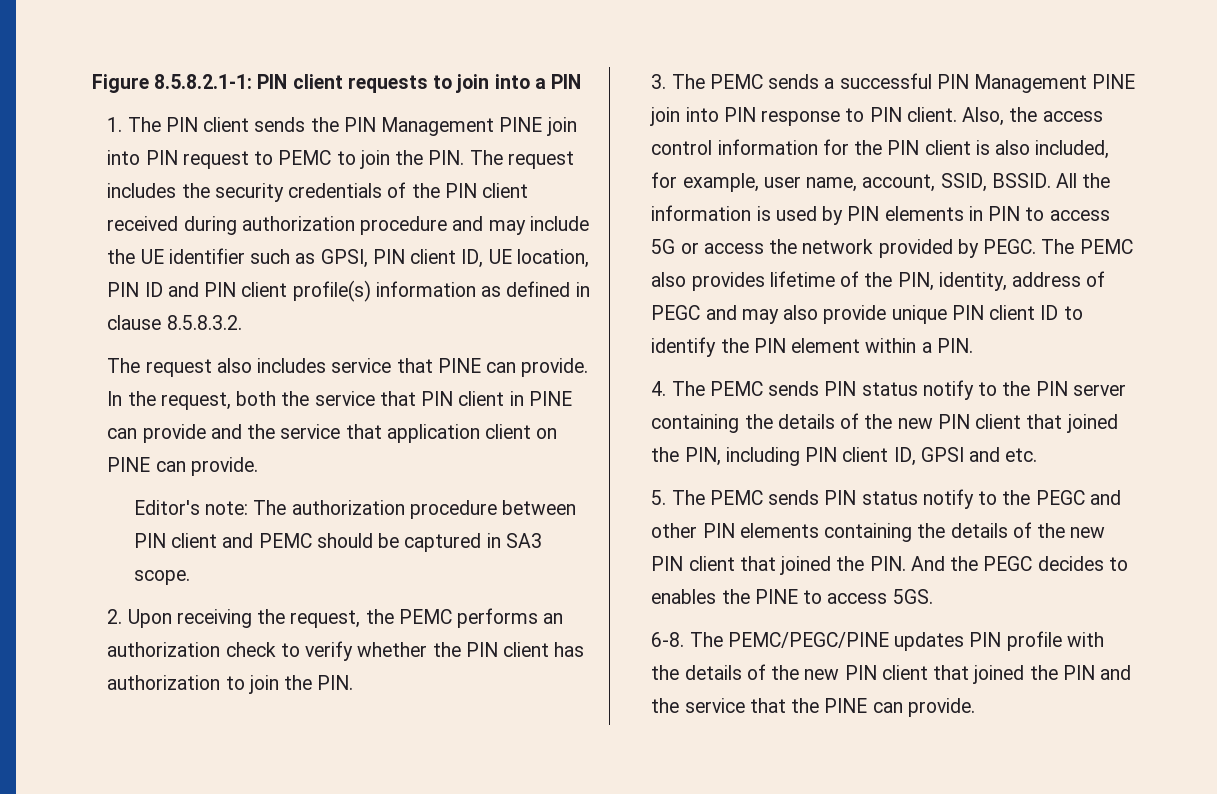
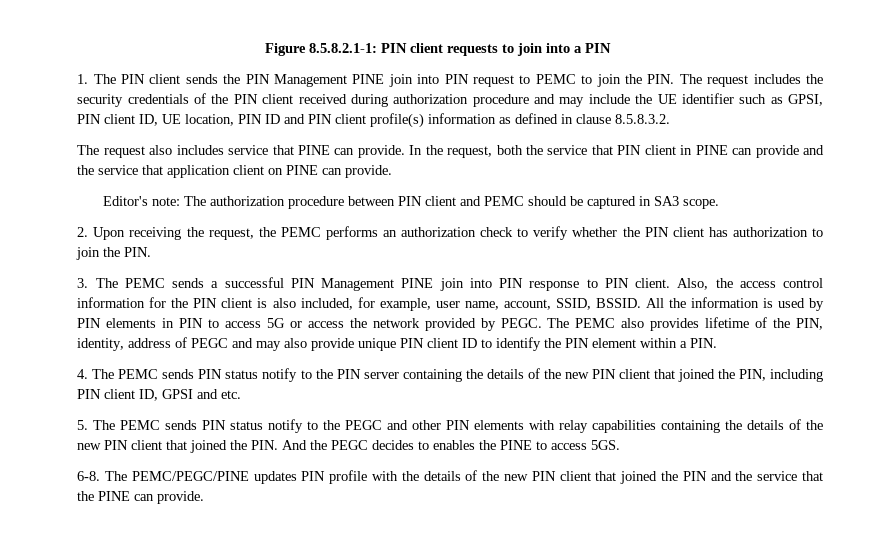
(819, 530) none -> [529,420,657,433] with relay capabilities

